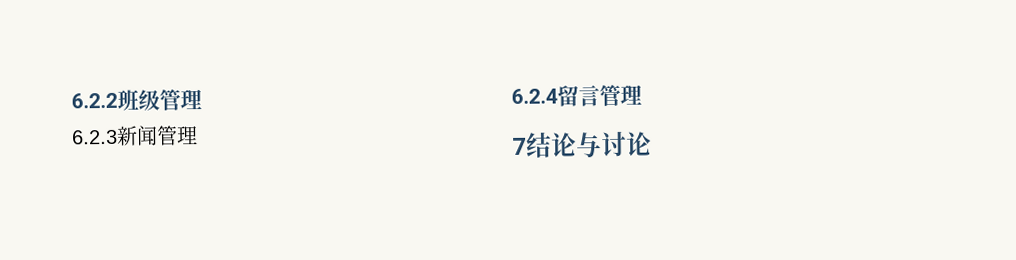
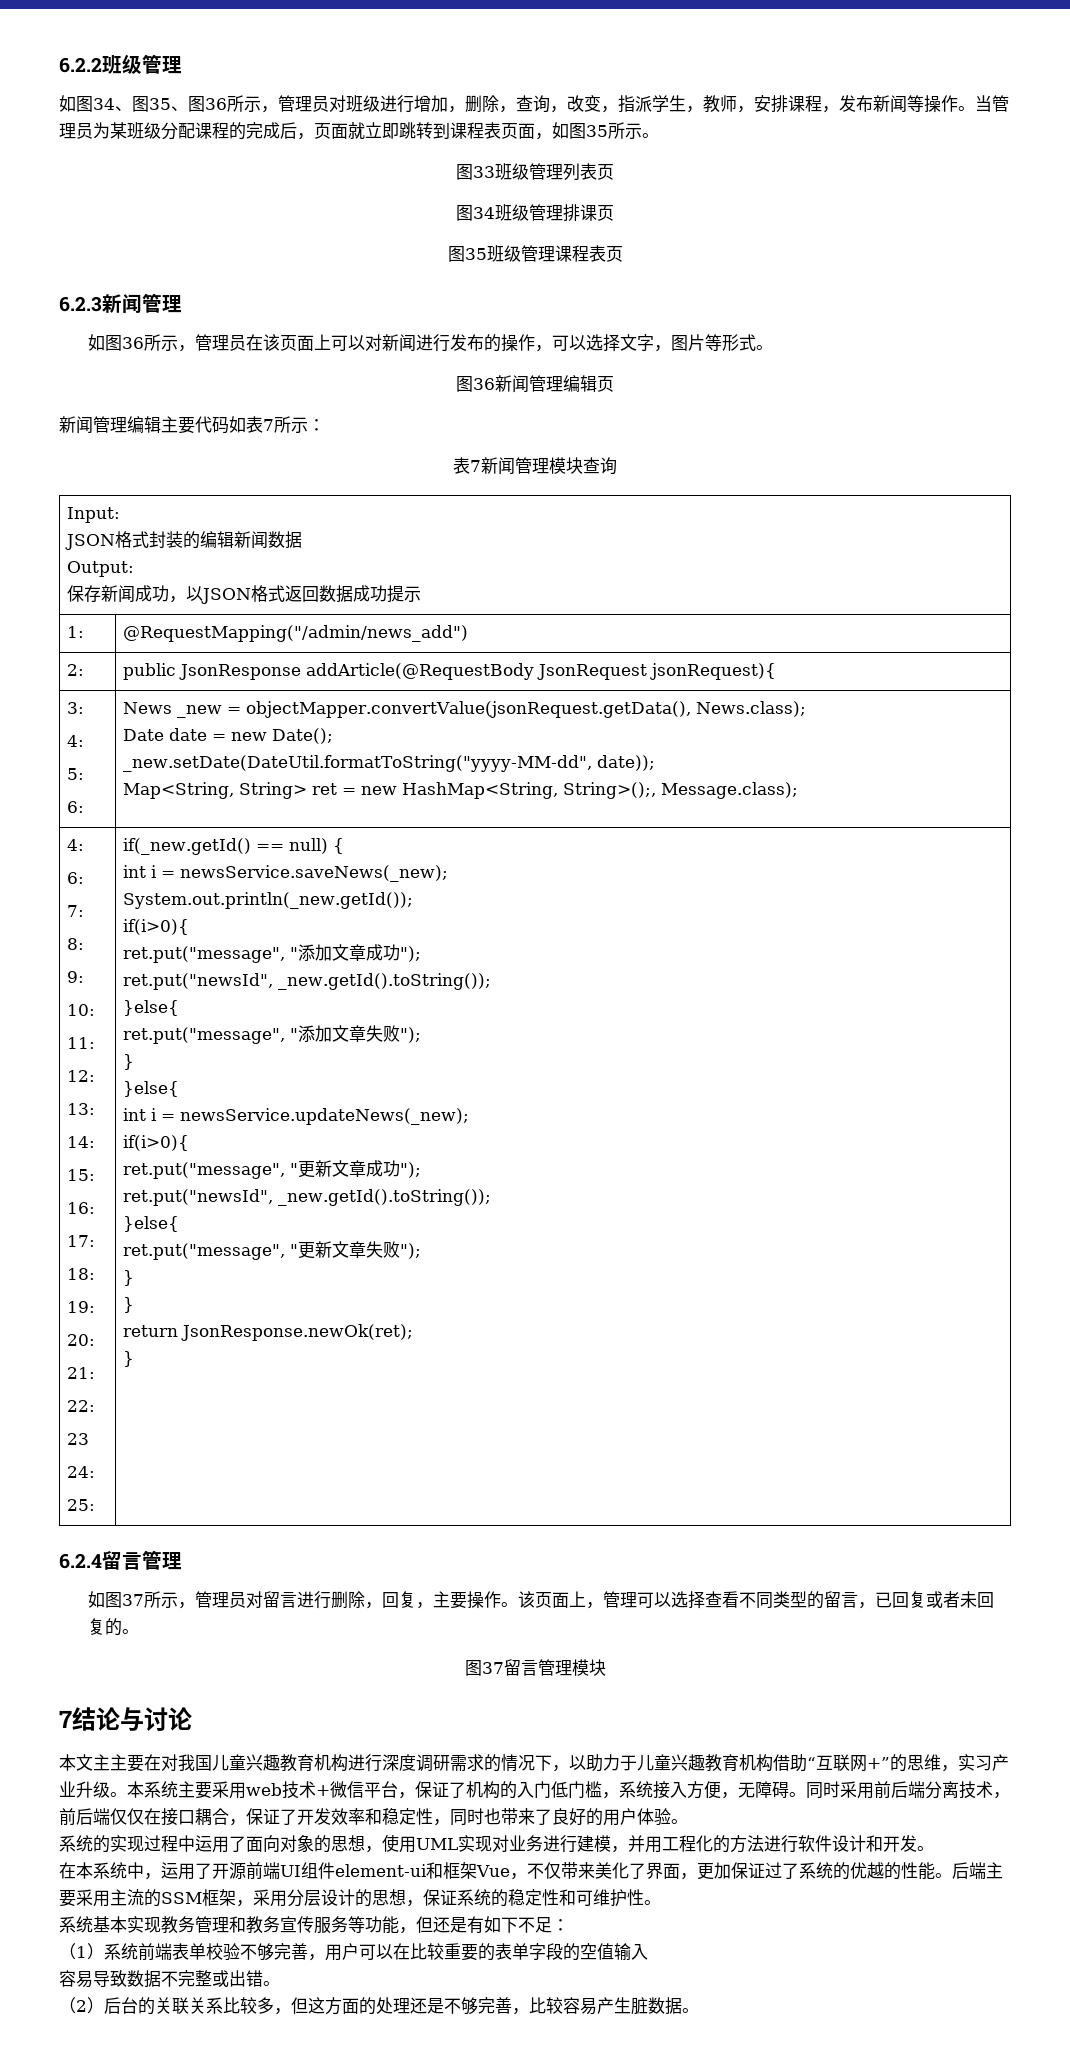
[71,125,198,146] [511,84,642,107] [512,131,652,158] 6.2.3新闻管理 // 6.2.4留言管理 // 7结论与讨论 -> [59,95,1009,113] [59,122,659,140] [456,163,614,181] [456,204,614,222] [447,245,623,262] [59,293,182,314] [88,334,774,352] [456,375,614,393] [59,416,325,434] [453,457,617,475] [66,507,120,523] [64,531,302,550] [66,561,134,577] [66,585,421,604] [66,626,84,638] [122,625,468,642] [66,664,84,676] [122,663,776,680] [66,702,84,714] [66,735,84,747] [66,768,84,780] [66,801,84,813] [122,701,806,718] [122,728,333,744] [122,755,655,772] [122,782,798,799] [66,839,84,851] [66,872,84,884] [66,905,84,917] [66,938,84,950] [66,971,84,983] [66,1004,95,1016] [66,1037,95,1049] [66,1070,95,1082] [66,1103,95,1115] [66,1136,95,1148] [66,1169,95,1181] [66,1202,95,1214] [66,1235,95,1247] [66,1268,95,1280] [66,1301,95,1313] [66,1334,95,1346] [66,1367,95,1379] [66,1400,95,1412] [66,1433,89,1445] [66,1466,95,1478] [66,1499,95,1511] [122,838,344,855] [122,865,448,882] [122,892,413,909] [122,919,189,935] [122,944,421,963] [122,973,491,990] [122,1000,179,1016] [122,1025,421,1044] [122,1054,134,1070] [122,1081,179,1097] [122,1108,469,1125] [122,1135,189,1151] [122,1160,421,1179] [122,1189,491,1206] [122,1216,179,1232] [122,1241,421,1260] [122,1270,134,1286] [122,1297,134,1313] [122,1324,413,1341] [122,1351,134,1367] [59,1550,182,1570] [88,1591,995,1609] [88,1618,140,1636] [464,1659,606,1676] [59,1707,192,1731] [59,1754,1009,1772] [59,1781,1010,1799] [59,1808,688,1826] [59,1834,934,1853] [59,1862,1003,1880] [59,1889,661,1907] [59,1916,569,1934] [59,1943,648,1961] [59,1970,280,1988] [59,1997,699,2015] 如图34、图35、图36所示，管理员对班级进行增加，删除，查询，改变，指派学生，教师，安排课程，发布新闻等操作。当管理员为某班级分配课程的完成后，页面就立即跳转到课程表页面，如图35所示。 // 图33班级管理列表页 // 图34班级管理排课页 // 图35班级管理课程表页 // 6.2.3新闻管理 // 如图36所示，管理员在该页面上可以对新闻进行发布的操作，可以选择文字，图片等形式。 // 图36新闻管理编辑页 // 新闻管理编辑主要代码如表7所示： // 表7新闻管理模块查询 // Input: // JSON格式封装的编辑新闻数据 // Output: // 保存新闻成功，以JSON格式返回数据成功提示 // 1: | @RequestMapping("/admin/news_add") // 2: | public JsonResponse addArticle(@RequestBody JsonRequest jsonRequest){ // 3: // 4: // 5: // 6: | News _new = objectMapper.convertValue(jsonRequest.getData(), News.class); // Date date = new Date(); // _new.setDate(DateUtil.formatToString("yyyy-MM-dd", date)); // Map<String, String> ret = new HashMap<String, String>();, Message.class); // 4: // 6: // 7: // 8: // 9: // 10: // 11: // 12: // 13: // 14: // 15: // 16: // 17: // 18: // 19: // 20: // 21: // 22: // 23 // 24: // 25: | if(_new.getId() == null) { // int i = newsService.saveNews(_new); // System.out.println(_new.getId()); // if(i>0){ // ret.put("message", "添加文章成功"); // ret.put("newsId", _new.getId().toString()); // }else{ // ret.put("message", "添加文章失败"); // } // }else{ // int i = newsService.updateNews(_new); // if(i>0){ // ret.put("message", "更新文章成功"); // ret.put("newsId", _new.getId().toString()); // }else{ // ret.put("message", "更新文章失败"); // } // } // return JsonResponse.newOk(ret); // } // 6.2.4留言管理 // 如图37所示，管理员对留言进行删除，回复，主要操作。该页面上，管理可以选择查看不同类型的留言，已回复或者未回复的。 // 图37留言管理模块 // 7结论与讨论 // 本文主主要在对我国儿童兴趣教育机构进行深度调研需求的情况下，以助力于儿童兴趣教育机构借助“互联网+”的思维，实习产业升级。本系统主要采用web技术+微信平台，保证了机构的入门低门槛，系统接入方便，无障碍。同时采用前后端分离技术，前后端仅仅在接口耦合，保证了开发效率和稳定性，同时也带来了良好的用户体验。 // 系统的实现过程中运用了面向对象的思想，使用UML实现对业务进行建模，并用工程化的方法进行软件设计和开发。 // 在本系统中，运用了开源前端UI组件element-ui和框架Vue，不仅带来美化了界面，更加保证过了系统的优越的性能。后端主要采用主流的SSM框架，采用分层设计的思想，保证系统的稳定性和可维护性。 // 系统基本实现教务管理和教务宣传服务等功能，但还是有如下不足： // （1）系统前端表单校验不够完善，用户可以在比较重要的表单字段的空值输入 // 容易导致数据不完整或出错。 // （2）后台的关联关系比较多，但这方面的处理还是不够完善，比较容易产生脏数据。

